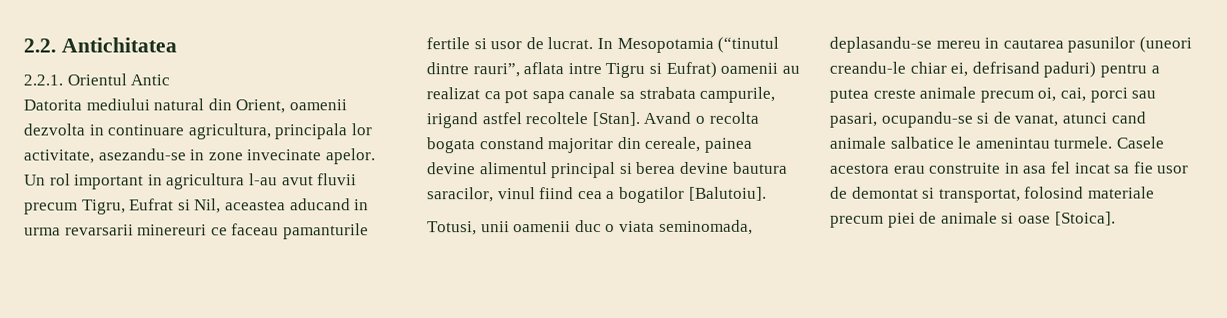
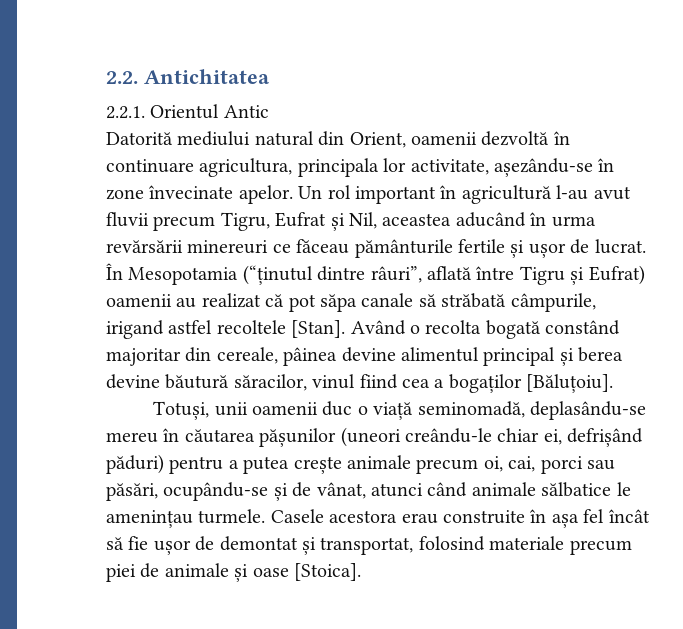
[23,99,82,111] Datorita -> [106,132,173,145] Datorită
[23,123,104,136] dezvolta in -> [481,131,570,146] dezvoltă în
[97,148,323,161] asezandu-se in zone invecinate -> [493,158,615,177] [106,185,234,200] așezându-se în zone învecinate
[147,173,246,190] in agricultura -> [439,185,552,204] în agricultură
[177,199,191,211] si -> [330,213,345,231] și
[289,198,370,211] [24,223,369,240] [426,36,780,53] [426,61,800,79] [426,86,776,104] aducand in urma revarsarii minereuri ce faceau pamanturile fertile si usor de lucrat. In Mesopotamia (“tinutul dintre rauri”, aflata intre Tigru si Eufrat) oamenii au realizat ca pot sapa canale sa strabata campurile, -> [455,212,596,227] [106,239,646,258] [106,263,645,285] [106,293,596,312] aducând în urma revărsării minereuri ce făceau pământurile fertile și ușor de lucrat. În Mesopotamia (“ținutul dintre râuri”, aflată între Tigru și Eufrat) oamenii au realizat că pot săpa canale să străbată câmpurile,
[643,111,692,124] Avand -> [350,320,406,335] Având
[426,137,544,154] bogata constand -> [485,320,621,339] bogată constând
[703,137,752,153] painea -> [283,347,338,366] pâinea
[619,162,633,174] si -> [559,348,574,366] și
[732,161,788,174] [427,187,494,203] bautura saracilor, -> [165,374,307,391] băutură săracilor,
[618,186,767,203] [427,221,477,236] bogatilor [Balutoiu]. // Totusi, -> [448,374,614,393] [153,401,210,420] bogaților [Băluțoiu]. // Totuși,
[618,219,753,235] [829,36,1192,53] [829,61,1097,78] viata seminomada, deplasandu-se mereu in cautarea pasunilor (uneori creandu-le chiar ei, defrisand paduri) -> [373,401,646,420] [106,427,644,447] [106,454,164,474] viață seminomadă, deplasându-se mereu în căutarea pășunilor (uneori creându-le chiar ei, defrișând păduri)
[872,88,916,99] creste -> [293,456,342,474] crește
[829,111,1146,128] [829,136,1050,149] pasari, ocupandu-se si de vanat, atunci cand animale salbatice le amenintau -> [106,482,631,501] [106,510,193,528] păsări, ocupându-se și de vânat, atunci când animale sălbatice le amenințau
[1004,161,1190,174] in asa fel incat sa fie usor -> [529,509,650,528] [106,536,191,555] în așa fel încât să fie ușor
[922,187,936,199] si -> [302,537,316,555] și
[1001,212,1015,224] si -> [234,564,249,582] și

